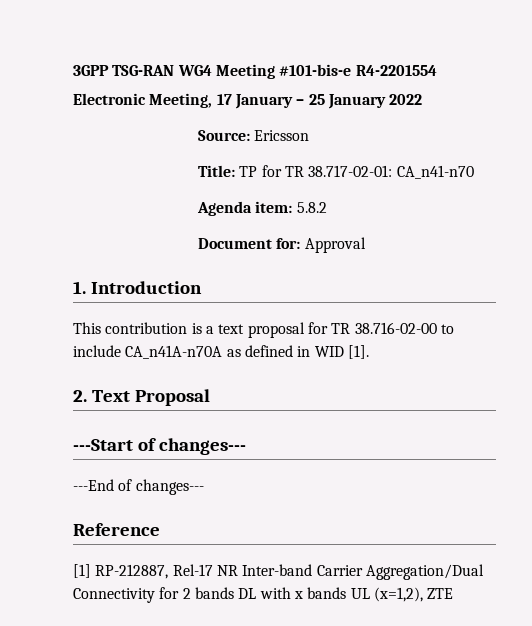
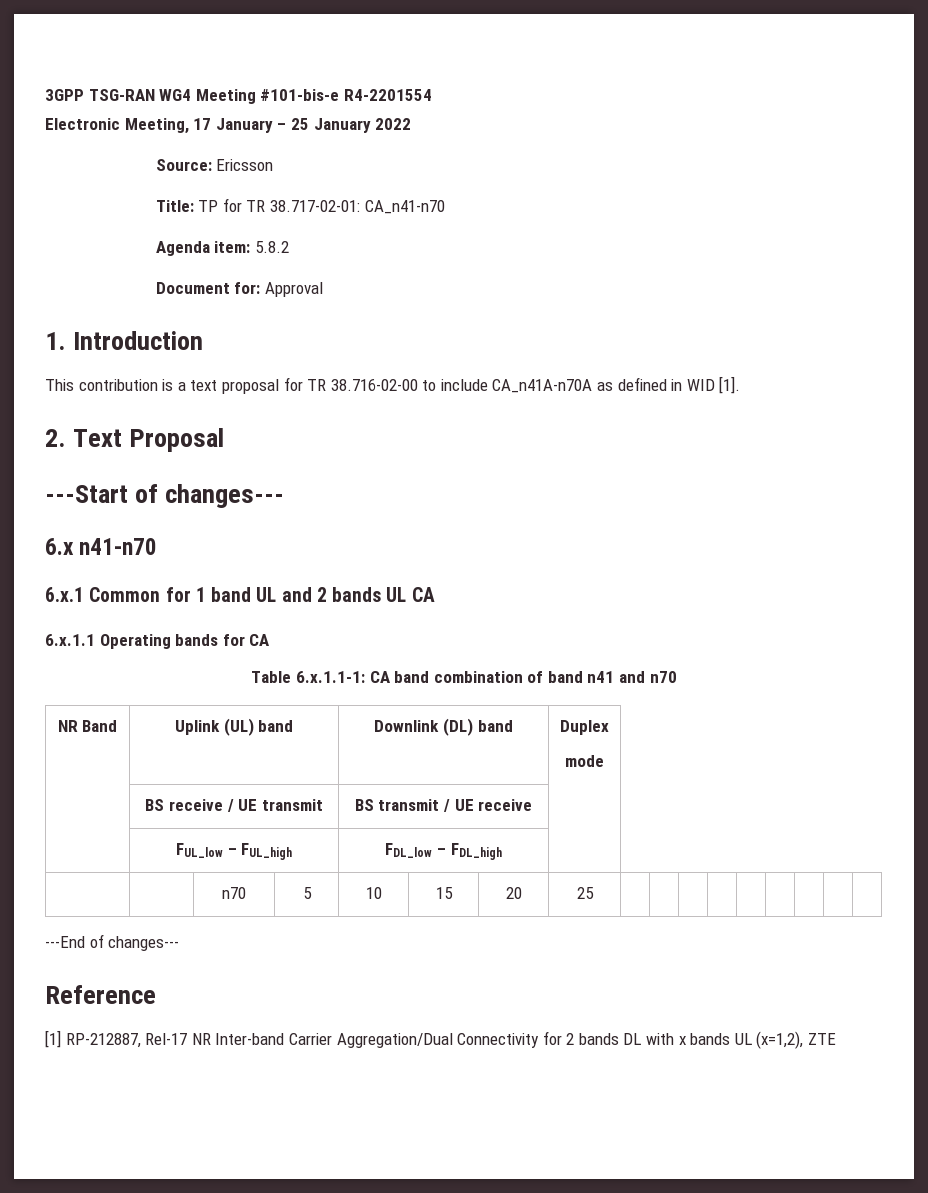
(246, 446) none -> [45,538,158,555] [45,587,435,602] [45,634,270,649] [251,671,677,683] [57,720,118,732] [174,718,294,736] [374,718,513,736] [560,720,609,735] [565,755,604,767] [145,799,323,812] [354,799,533,812] [175,843,293,860] [385,843,502,860] [222,887,246,899] [302,887,312,899] [365,887,382,899] [435,887,453,899] [505,887,522,899] [576,887,594,899] // 6.x n41-n70 // 6.x.1 Common for 1 band UL and 2 bands UL CA // 6.x.1.1 Operating bands for CA // Table 6.x.1.1-1: CA band combination of band n41 and n70 // NR Band | Uplink (UL) band | Downlink (DL) band | Duplex // mode // | BS receive / UE transmit | BS transmit / UE receive | // | FUL_low – FUL_high | FDL_low – FDL_high | // | | n70 | 5 | 10 | 15 | 20 | 25 | | | | | | | | |

